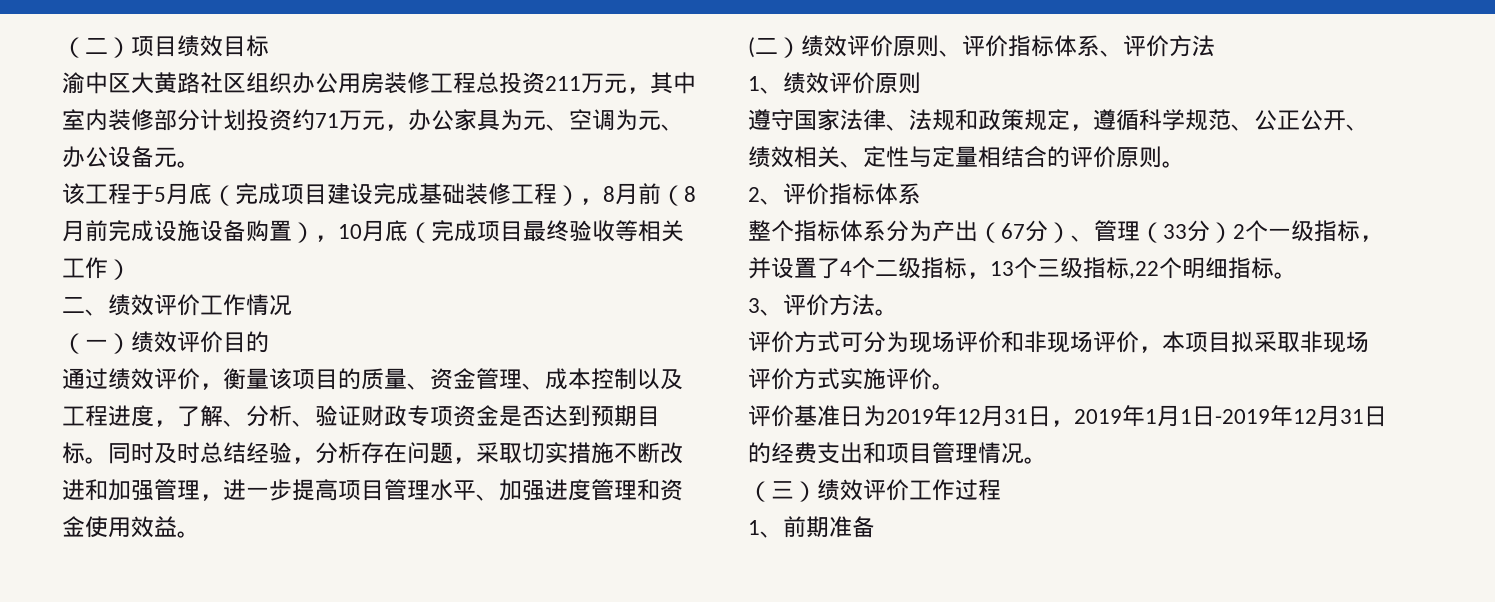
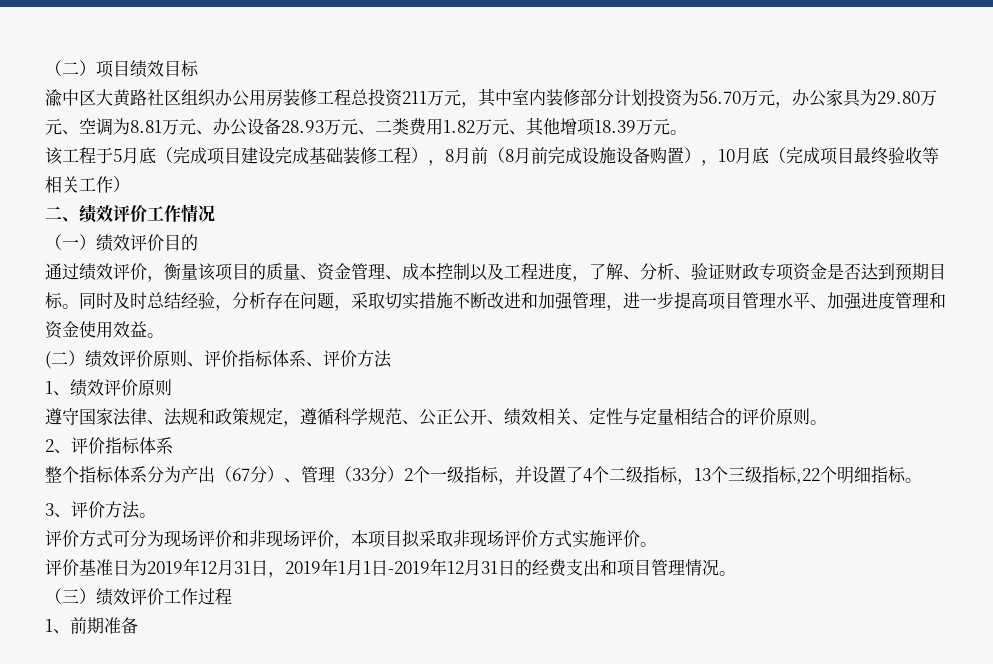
[292,109,339,131] 约71 -> [682,89,741,106] 为56.70
(523, 120) none -> [877,90,937,106] 29.80万
(638, 120) none -> [130,119,179,135] 8.81万
(154, 157) none -> [281,117,653,136] 28.93万元、二类费用1.82万元、其他增项18.39万

